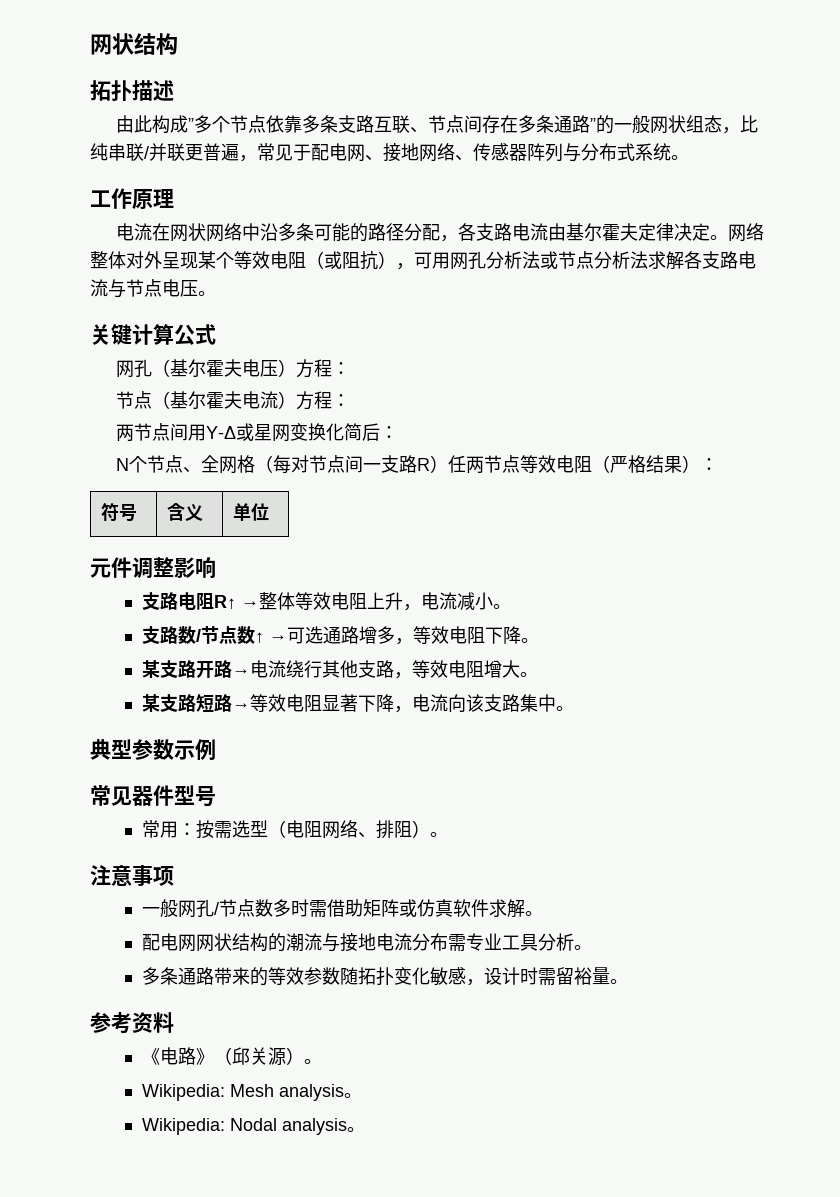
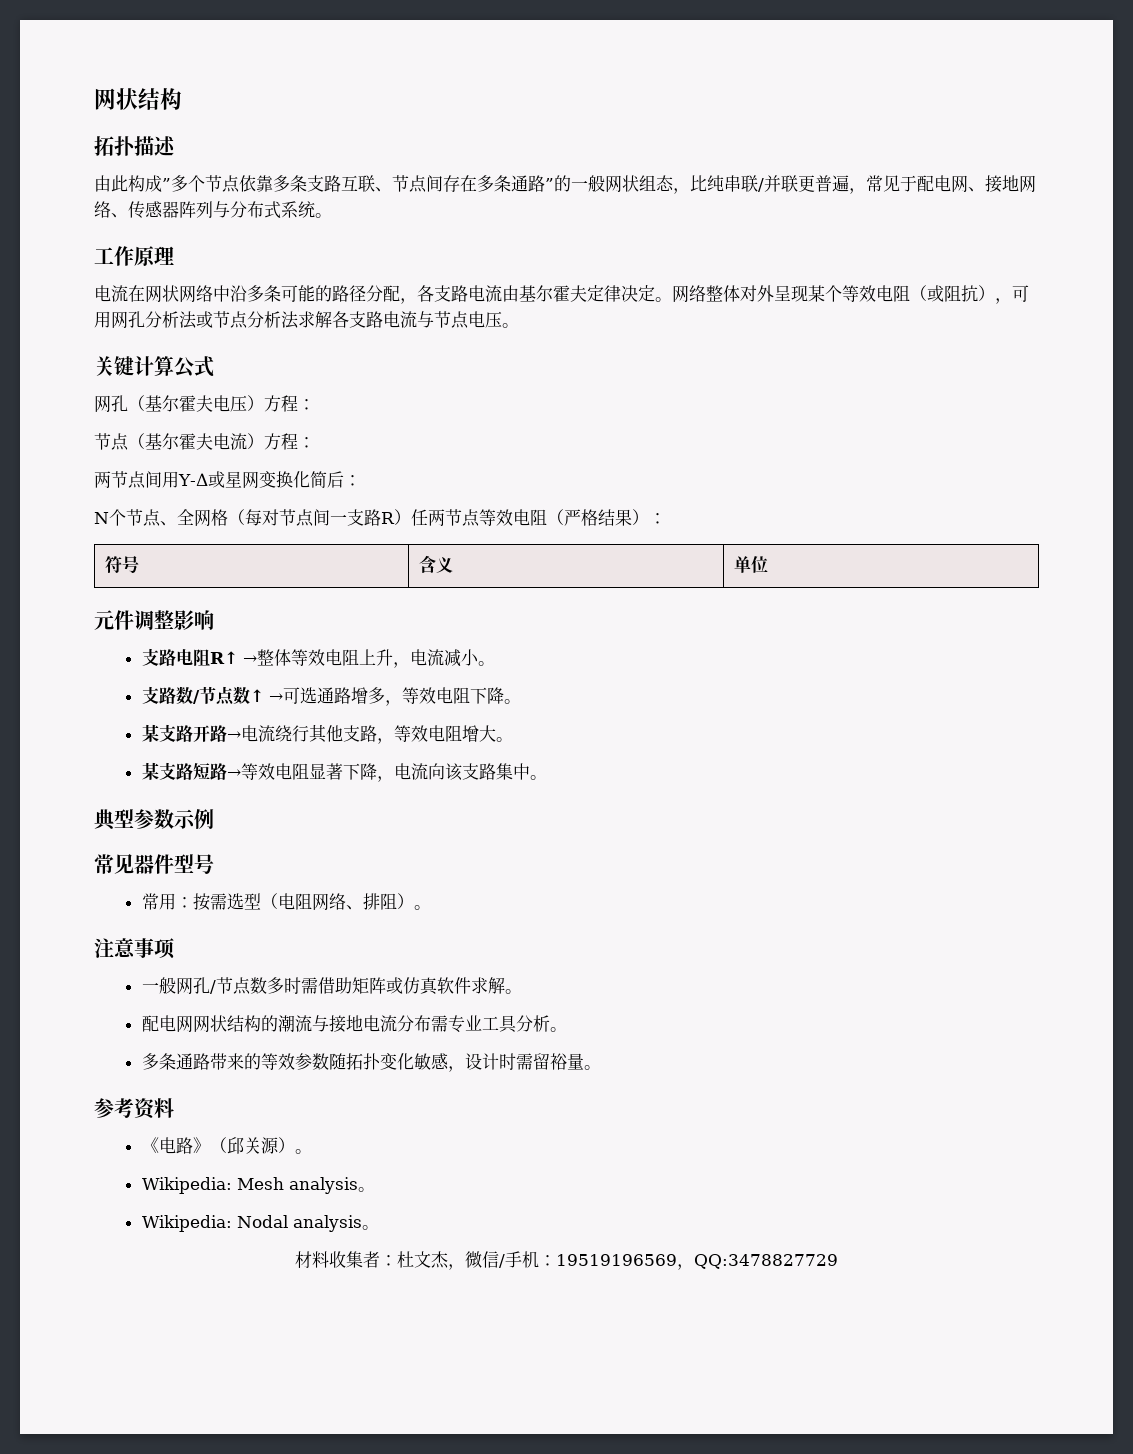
(365, 1129) none -> [295,1251,838,1270] // 材料收集者：杜文杰，微信/手机：19519196569，QQ:3478827729

